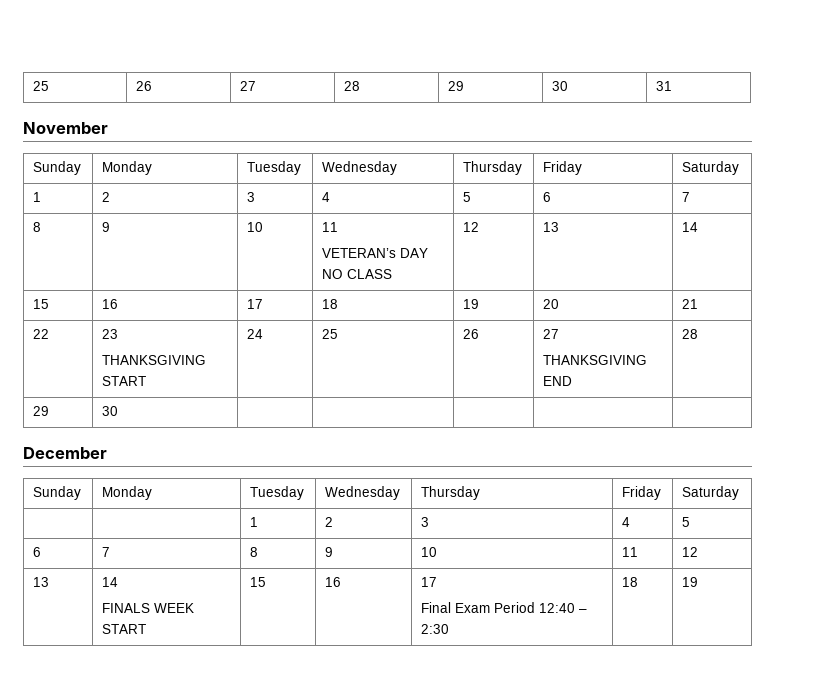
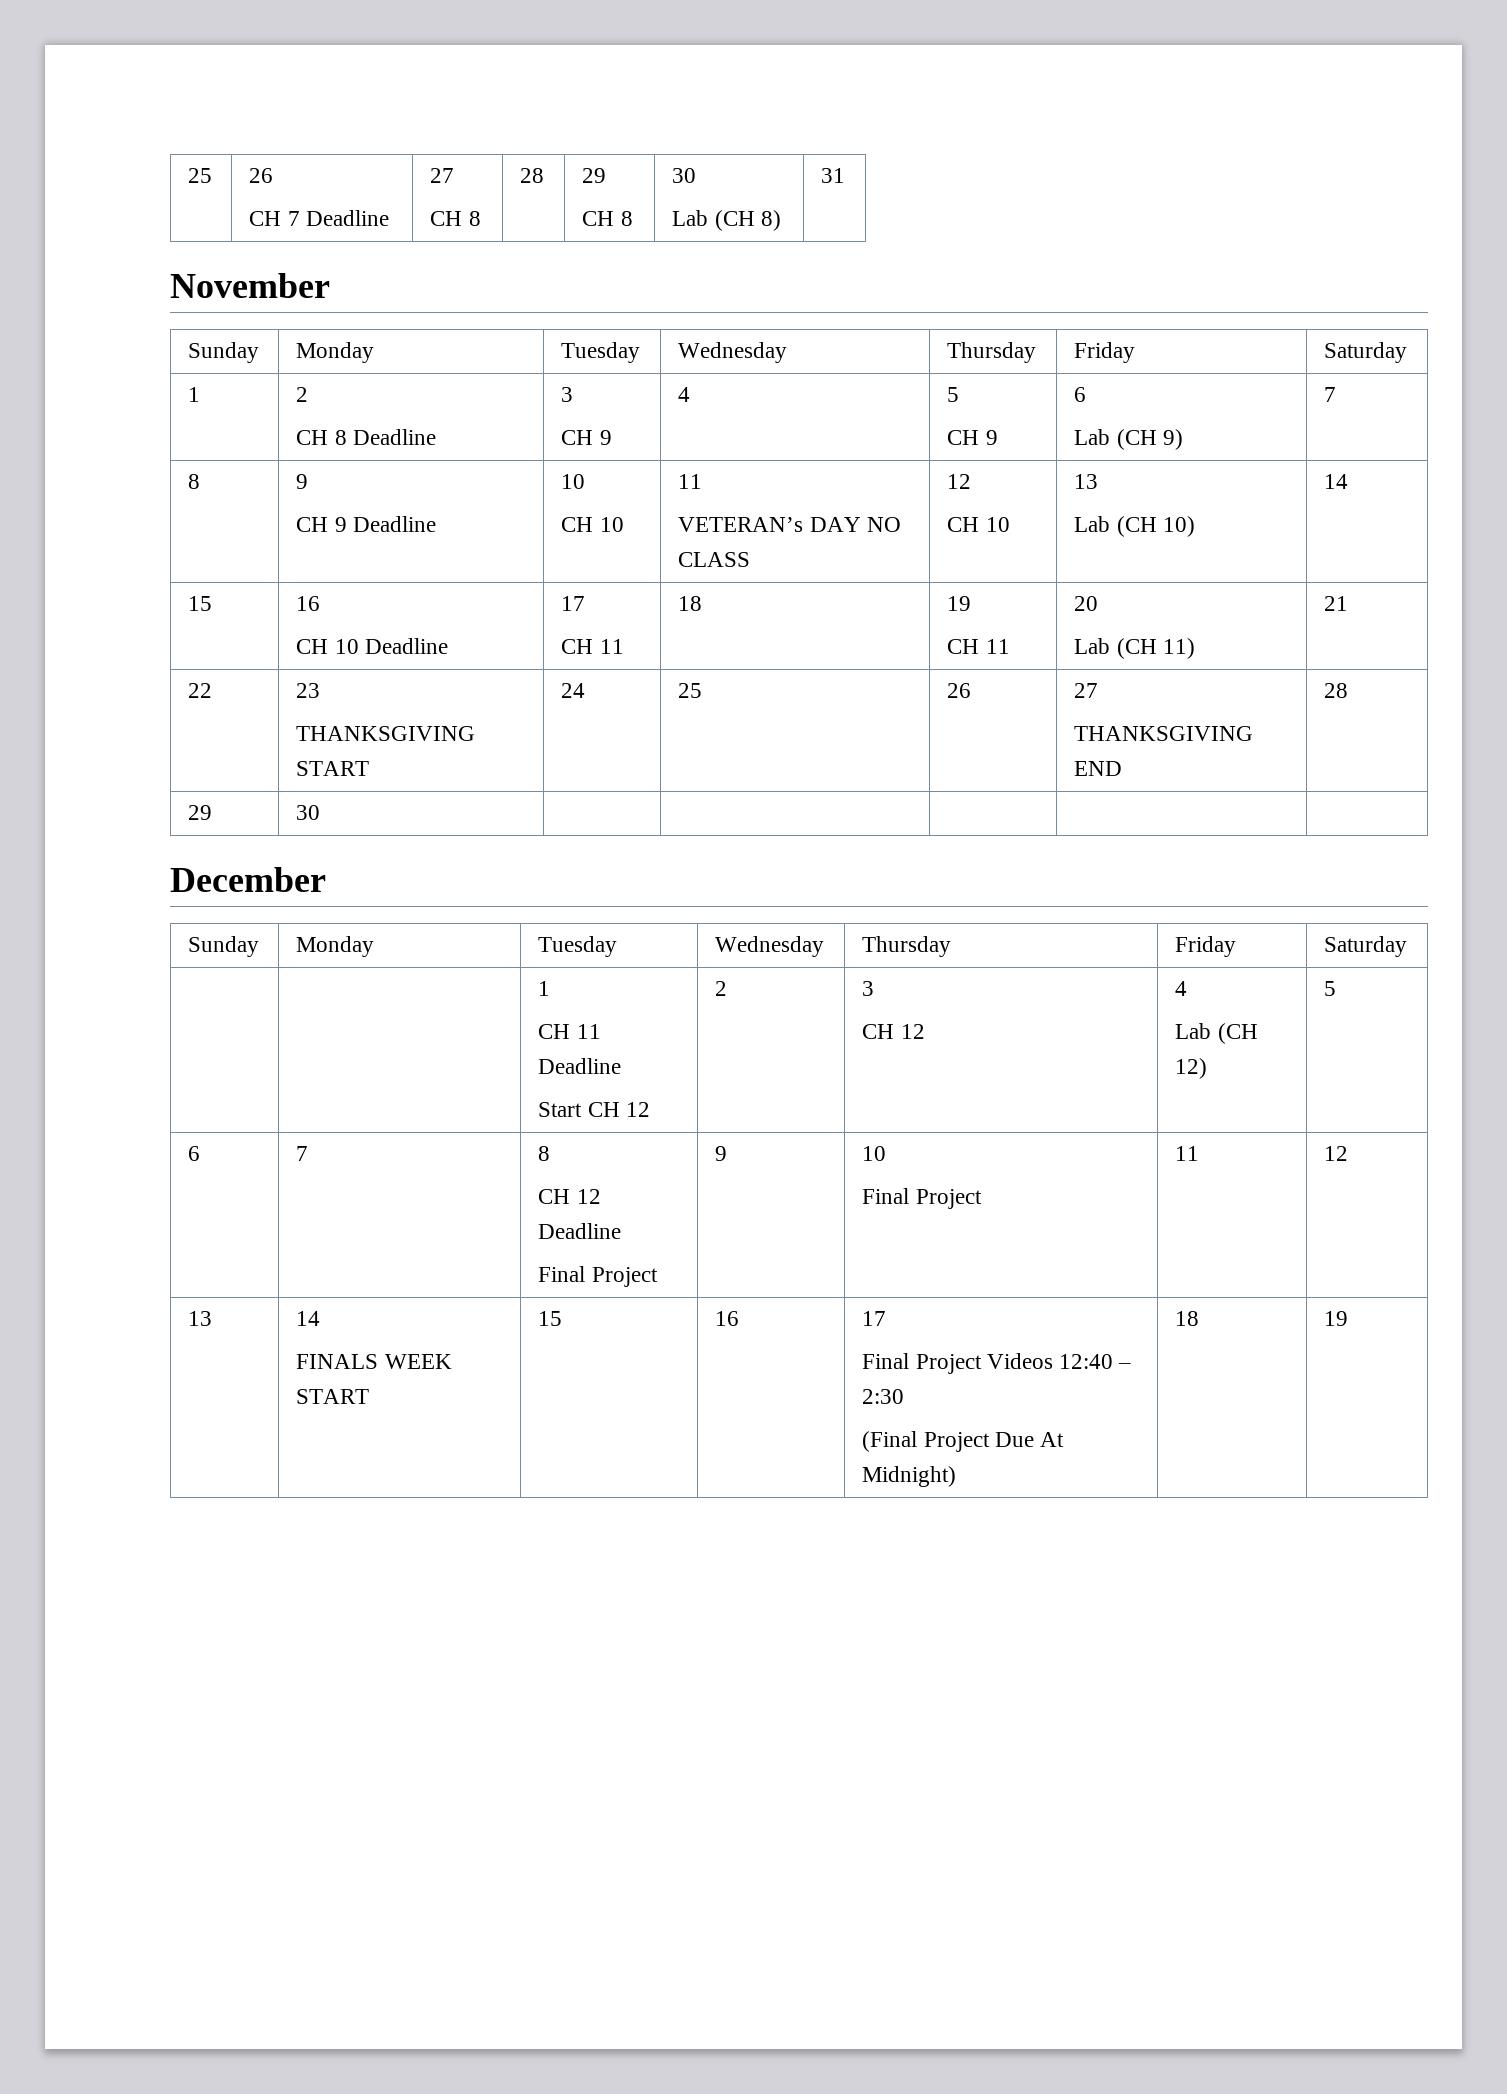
[33,81,50,91] [136,81,153,91] [240,81,257,91] 25 | 26 | 27 -> [188,168,213,183] [249,168,274,183] [249,210,389,226] [430,168,455,183] [430,211,481,226] 25 | 26 // CH 7 Deadline | 27 // CH 8
[552,81,569,91] | 30 -> [582,211,633,226] [672,168,697,183] [672,210,781,231] // CH 8 | 30 // Lab (CH 8)
[247,192,256,202] [322,192,331,202] [463,192,472,202] [543,192,552,202] | 3 | 4 | 5 | 6 -> [296,429,436,445] [561,387,574,402] [561,430,612,445] [678,387,691,402] [947,387,960,402] [947,430,998,445] [1074,387,1087,402] [1074,429,1183,450] // CH 8 Deadline | 3 // CH 9 | 4 | 5 // CH 9 | 6 // Lab (CH 9)
[247,222,264,232] | 10 -> [296,516,436,532] [561,474,586,489] [561,517,624,532] // CH 9 Deadline | 10 // CH 10
[543,222,560,232] | 13 -> [947,517,1010,532] [1074,474,1099,489] [1074,516,1195,537] // CH 10 | 13 // Lab (CH 10)
[247,299,264,309] [322,299,339,309] [463,299,480,309] | 17 | 18 | 19 -> [296,638,448,654] [561,596,586,611] [561,639,624,654] [678,596,703,611] [947,596,972,611] [947,639,1010,654] // CH 10 Deadline | 17 // CH 11 | 18 | 19 // CH 11
(560, 304) none -> [1074,638,1195,659] // Lab (CH 11)
[325,517,334,527] [421,517,430,527] [622,517,631,527] | 2 | 3 | 4 -> [538,1024,601,1039] [538,1058,622,1074] [538,1102,650,1117] [715,981,728,996] [862,981,875,996] [862,1024,925,1039] [1175,981,1188,996] [1175,1023,1258,1044] [1175,1058,1208,1079] // CH 11 Deadline // Start CH 12 | 2 | 3 // CH 12 | 4 // Lab (CH 12)
[325,547,334,557] [421,547,438,557] | 9 | 10 -> [538,1189,601,1204] [538,1223,622,1239] [538,1266,658,1287] [715,1146,728,1161] [862,1146,887,1161] [862,1188,982,1209] // CH 12 Deadline // Final Project | 9 | 10 // Final Project
[455,602,536,613] Exam Period -> [915,1353,1053,1374] Project Videos
(450, 629) none -> [862,1431,1065,1452] [862,1466,957,1487] // (Final Project Due At Midnight)

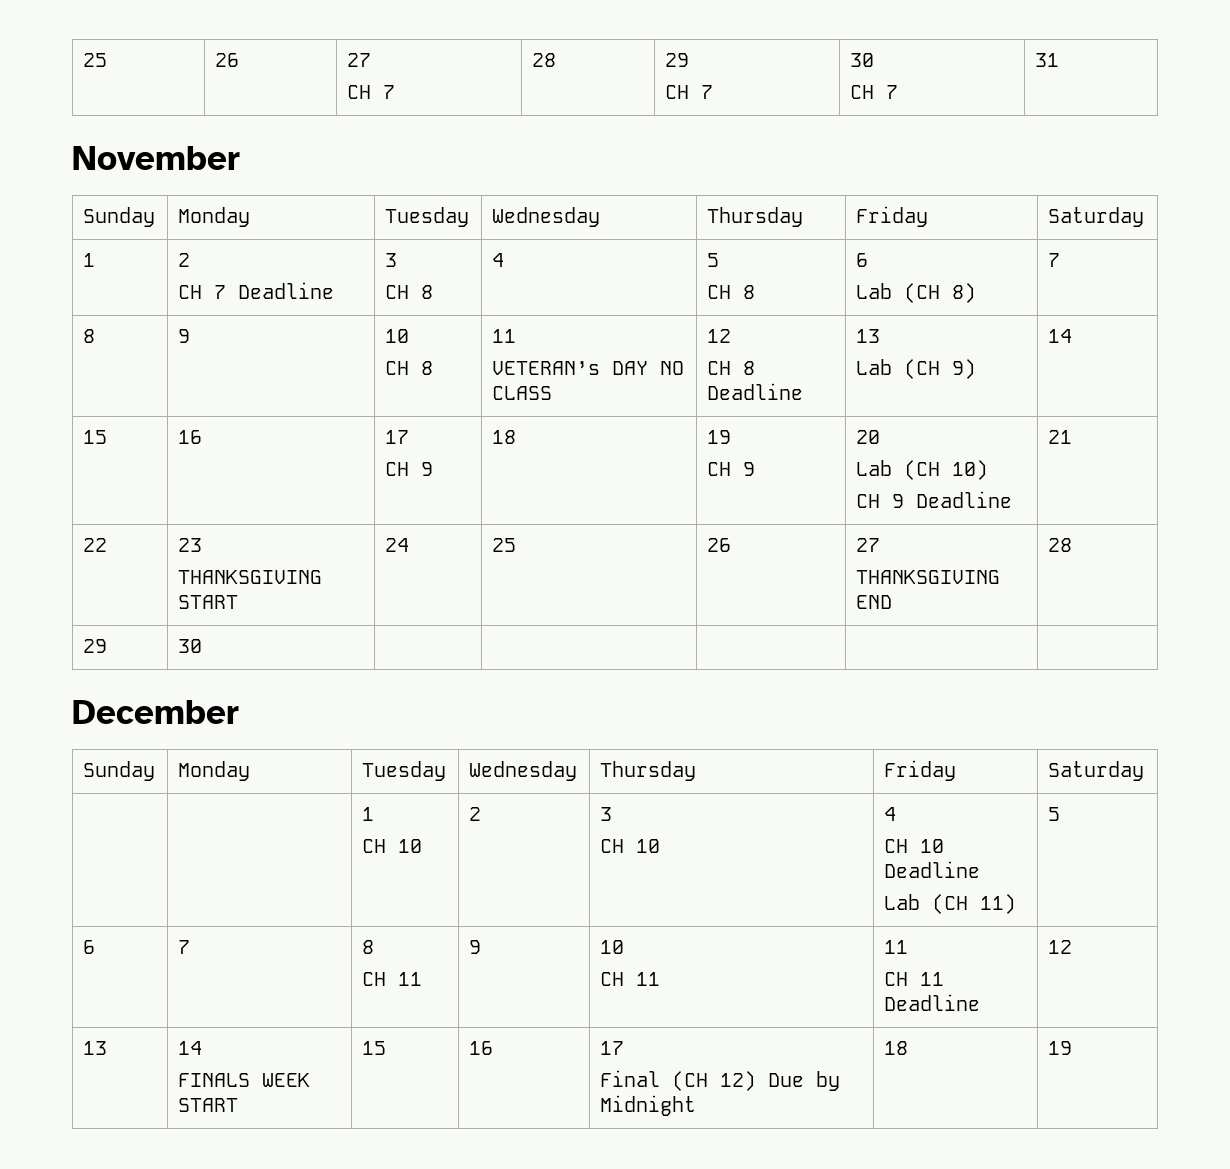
[188,168,213,183] [249,168,274,183] [249,210,389,226] 25 | 26 // CH 7 Deadline -> [83,53,108,67] [215,53,240,67] 25 | 26
[468,211,481,226] 8 -> [383,85,396,99] 7
[620,211,633,226] 8 -> [701,85,714,99] 7
[672,210,781,231] Lab (CH 8) -> [850,85,899,99] CH 7
[334,430,347,445] 8 -> [214,285,227,299] 7
[599,430,612,445] 9 -> [421,285,434,299] 8
[985,430,998,445] 9 -> [743,285,756,299] 8
[1162,429,1183,450] 9) -> [952,283,977,303] 8)
[296,516,436,532] [561,474,586,489] [561,517,624,532] // CH 9 Deadline | 10 // CH 10 -> [385,329,410,343] [385,361,434,375] | 10 // CH 8
[985,517,1010,532] 10 -> [743,361,756,375] [707,383,804,400] 8 Deadline
[1162,516,1195,537] 10) -> [952,359,977,379] 9)
[296,638,448,654] // CH 10 Deadline -> (203, 437) none
[599,639,624,654] 11 -> [421,462,434,476] 9
[985,639,1010,654] 11 -> [743,462,756,476] 9
[1162,638,1195,659] 11) -> [952,460,989,480] [856,491,1013,508] 10) // CH 9 Deadline
[576,1024,601,1039] [538,1058,622,1074] [538,1102,650,1117] 11 Deadline // Start CH 12 -> [398,839,423,853] 10
[900,1024,925,1039] [1175,981,1188,996] [1175,1023,1258,1044] [1175,1058,1208,1079] 12 | 4 // Lab (CH 12) -> [636,839,661,853] [884,807,897,821] [884,839,945,853] [884,861,981,878] [884,894,1017,914] 10 | 4 // CH 10 Deadline // Lab (CH 11)
[576,1189,601,1204] [538,1223,622,1239] [538,1266,658,1287] [715,1146,728,1161] [862,1146,887,1161] [862,1188,982,1209] [1175,1146,1200,1161] 12 Deadline // Final Project | 9 | 10 // Final Project | 11 -> [398,972,423,986] [469,940,482,954] [600,940,625,954] [600,972,661,986] [884,940,909,954] [884,972,945,986] [884,994,981,1011] 11 | 9 | 10 // CH 11 | 11 // CH 11 Deadline
[915,1353,1132,1374] [862,1389,905,1404] [862,1431,1065,1452] [862,1466,957,1487] Project Videos 12:40 – 2:30 // (Final Project Due At Midnight) -> [672,1071,841,1091] [600,1095,697,1116] (CH 12) Due by Midnight

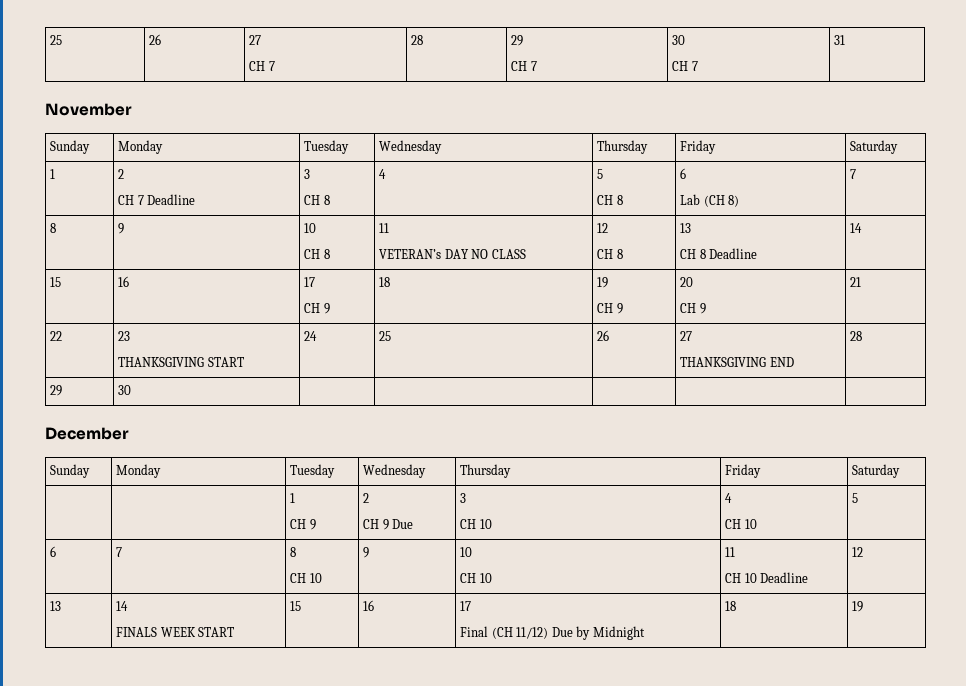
[707,383,804,400] Deadline -> (623, 254) none
[856,359,977,379] Lab (CH 9) -> [680,248,758,259] CH 8 Deadline
[856,460,989,480] [856,491,1013,508] // Lab (CH 10) // CH 9 Deadline -> [680,303,706,314] // CH 9
[398,839,423,853] [469,807,482,821] 10 | 2 -> [309,519,316,530] [363,493,370,503] [363,519,414,530] 9 | 2 // CH 9 Due
[884,861,981,878] [884,894,1017,914] Deadline // Lab (CH 11) -> (757, 524) none
[398,972,423,986] [469,940,482,954] [600,940,625,954] [600,972,661,986] 11 | 9 | 10 // CH 11 -> [309,573,322,583] [363,547,370,558] [460,547,473,557] [460,573,492,583] 10 | 9 | 10 // CH 10
[920,972,945,986] 11 -> [744,573,757,583] 10
[720,1071,757,1091] 12) -> [516,627,549,639] 11/12)

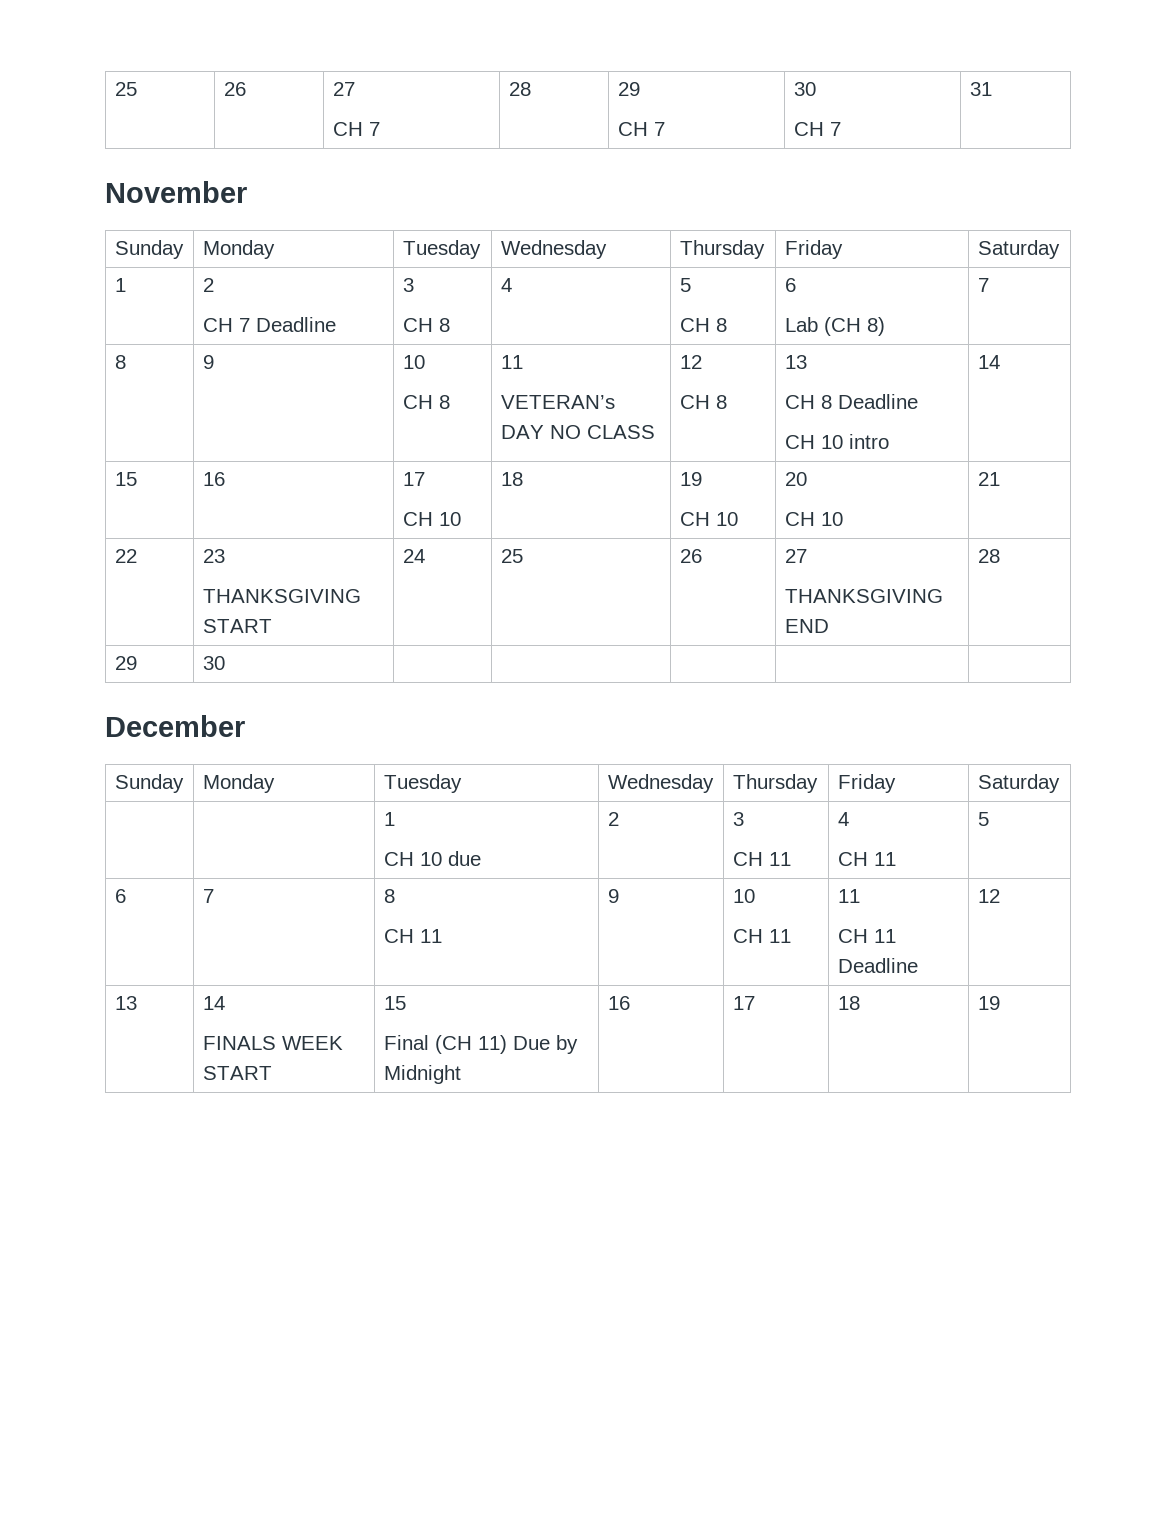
(758, 253) none -> [784,434,889,449] // CH 10 intro
[323,303,330,314] 9 -> [438,512,461,526] 10
[616,303,623,314] 9 -> [715,512,738,526] 10
[699,303,706,314] 9 -> [820,512,843,526] 10
[309,519,316,530] [363,493,370,503] [363,519,414,530] [460,493,467,503] [460,519,492,529] 9 | 2 // CH 9 Due | 3 // CH 10 -> [419,851,481,866] [607,812,619,826] [732,812,744,826] [732,852,791,866] 10 due | 2 | 3 // CH 11
[744,519,757,529] 10 -> [873,852,896,866] 11
[309,573,322,583] [363,547,370,558] [460,547,473,557] [460,573,492,583] 10 | 9 | 10 // CH 10 -> [419,929,442,943] [607,889,619,903] [732,889,755,903] [732,929,791,943] 11 | 9 | 10 // CH 11
[744,573,757,583] 10 -> [873,929,896,943] 11
[363,600,375,611] [460,601,472,611] [460,626,645,640] | 16 | 17 // Final (CH 11/12) Due by Midnight -> [383,1035,578,1054] [383,1065,461,1084] [607,996,630,1010] [732,996,755,1010] // Final (CH 11) Due by Midnight | 16 | 17

